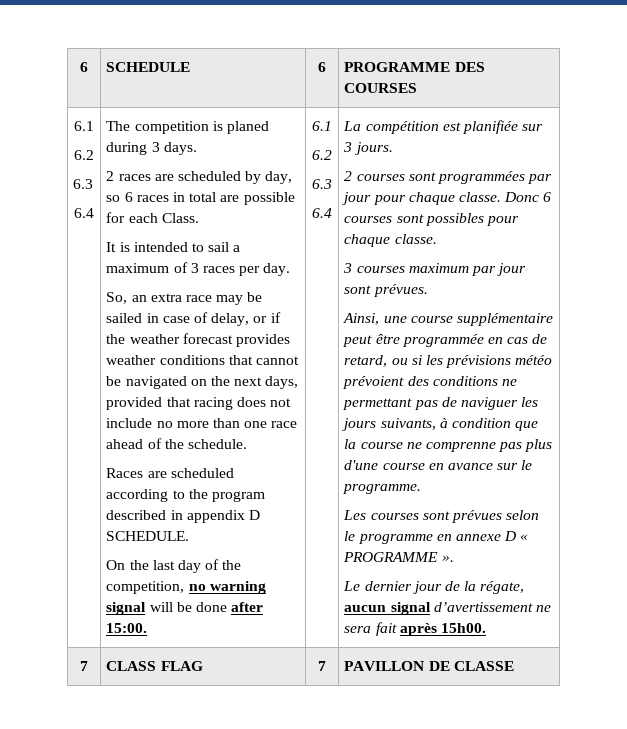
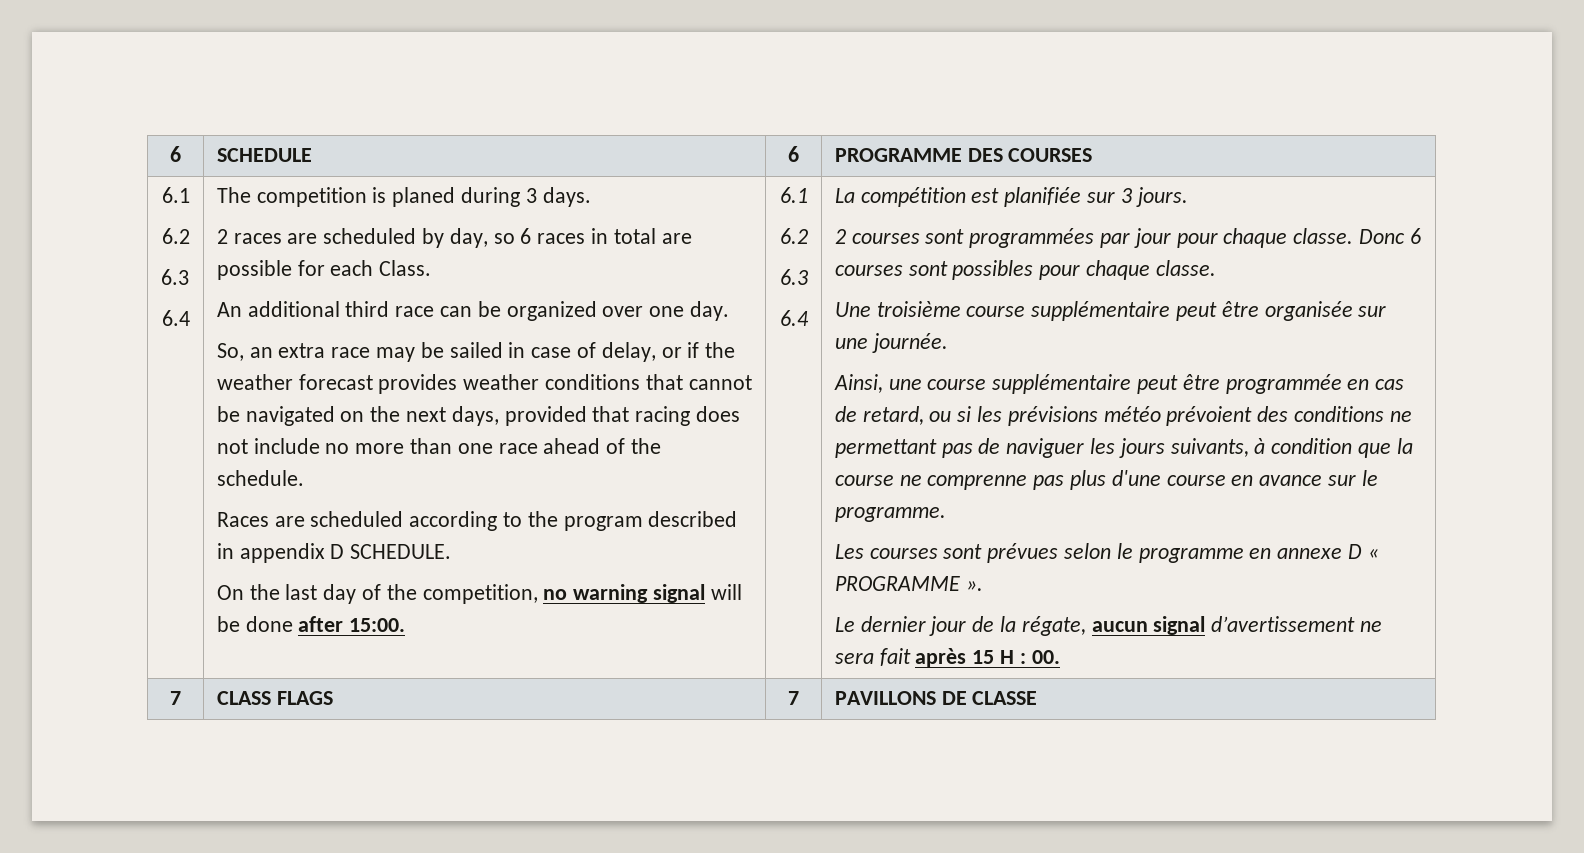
[106,242,241,252] [106,262,261,276] It is intended to sail a maximum of 3 races per -> [216,301,685,321] An additional third race can be organized over one
[343,263,527,276] [344,284,428,297] 3 courses maximum par jour sont prévues. -> [834,301,1387,321] [834,333,948,353] Une troisième course supplémentaire peut être organisée sur une journée.
[440,623,486,633] 15h00. -> [972,650,1060,664] 15 H : 00.
[160,661,203,671] [318,661,326,671] [344,661,425,671] FLAG | 7 | PAVILLON -> [276,691,333,705] [788,691,799,705] [834,691,936,705] FLAGS | 7 | PAVILLONS

